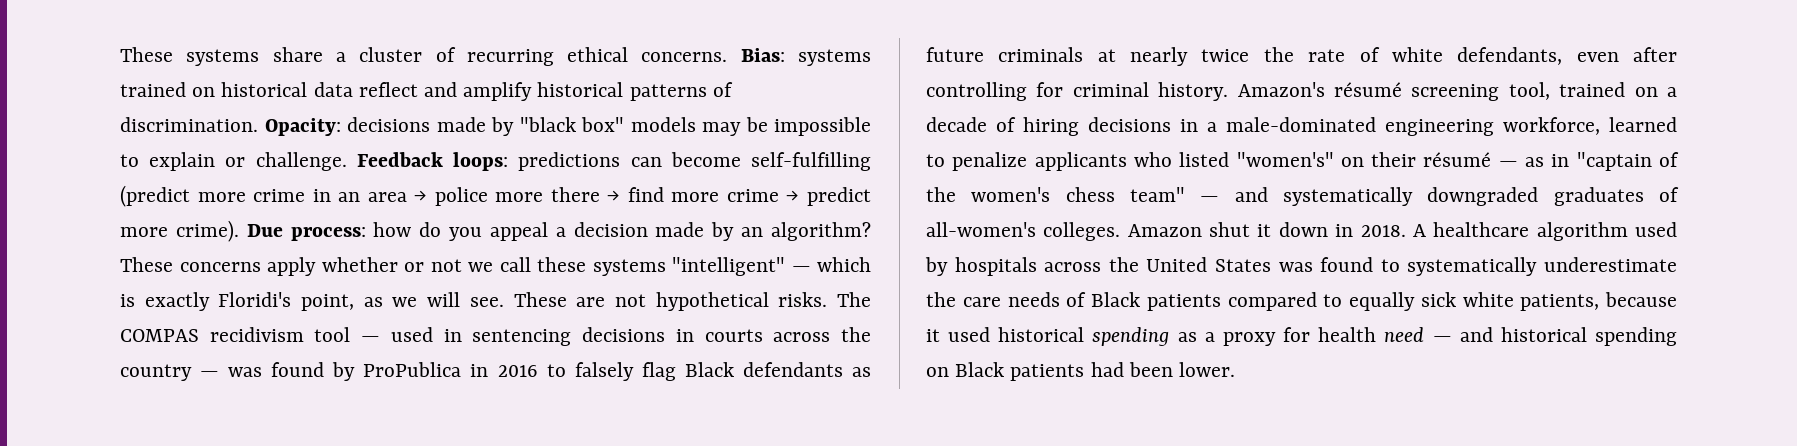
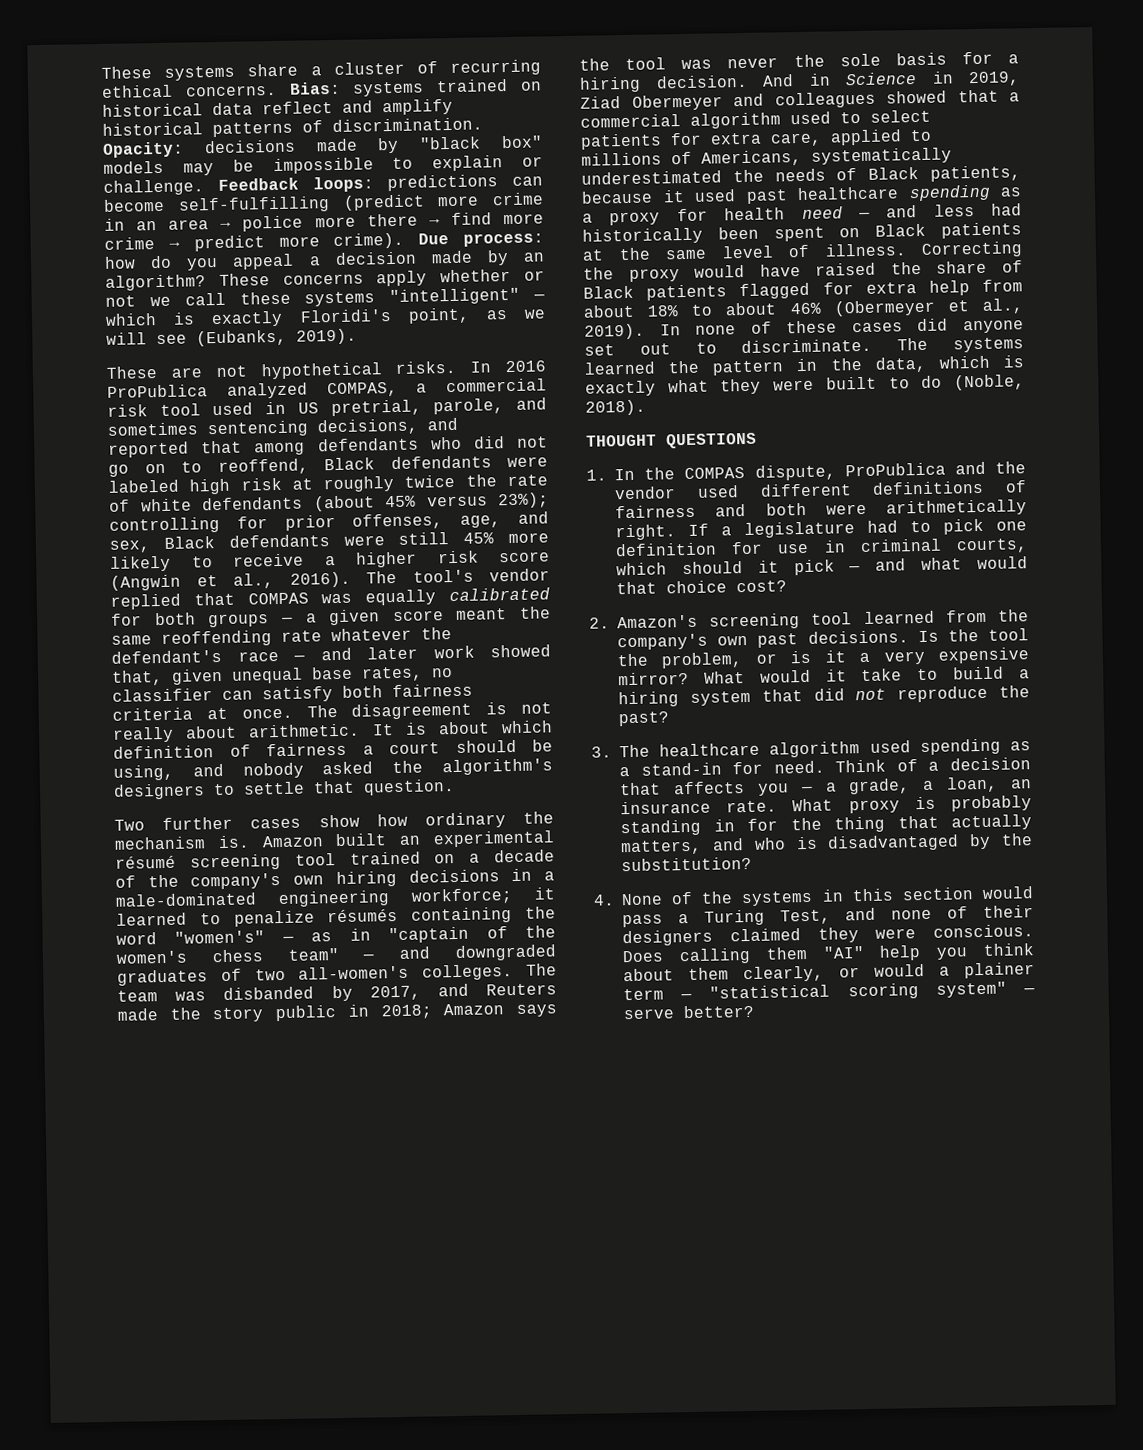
[469,297,504,307] see. -> [156,328,357,347] see (Eubanks, 2019). //
[837,292,871,307] [120,327,872,346] [120,362,872,381] [926,47,1189,66] The COMPAS recidivism tool — used in sentencing decisions in courts across the country — was found by ProPublica in 2016 to falsely flag Black defendants as future criminals at nearly -> [470,360,546,373] [107,378,547,399] [107,397,547,417] [107,417,458,438] [108,436,548,458] [108,455,548,477] [108,475,395,495] In 2016 ProPublica analyzed COMPAS, a commercial risk tool used in US pretrial, parole, and sometimes sentencing decisions, and reported that among defendants who did not go on to reoffend, Black defendants were labeled high risk at roughly
[1457,47,1677,65] [926,82,1325,101] defendants, even after controlling for criminal history. Amazon's -> [202,492,549,512] [109,511,549,534] [109,532,549,553] [110,550,550,572] [110,568,550,591] [110,587,550,610] [111,606,551,628] [111,627,452,647] [111,644,551,664] [112,666,453,686] [112,683,473,703] [112,702,552,721] [112,720,553,743] [113,739,553,759] [113,758,553,781] [113,779,455,800] [114,811,554,831] [114,830,555,850] defendants (about 45% versus 23%); controlling for prior offenses, age, and sex, Black defendants were still 45% more likely to receive a higher risk score (Angwin et al., 2016). The tool's vendor replied that COMPAS was equally calibrated for both groups — a given score meant the same reoffending rate whatever the defendant's race — and later work showed that, given unequal base rates, no classifier can satisfy both fairness criteria at once. The disagreement is not really about arithmetic. It is about which definition of fairness a court should be using, and nobody asked the algorithm's designers to settle that question. // Two further cases show how ordinary the mechanism is. Amazon built an experimental
[1508,82,1550,100] tool, -> [294,853,336,866] tool
(1016, 124) none -> [147,872,325,890] the company's own
[1503,117,1600,135] workforce, -> [411,887,555,905] workforce; it
[1034,152,1492,171] applicants who listed "women's" on their résumé -> [327,906,556,924] [116,930,266,945] résumés containing the word "women's"
[1283,187,1413,206] systematically -> (431, 952) none
(1679, 194) none -> [254,968,286,981] two
[1127,222,1677,241] [925,257,1677,276] [926,292,1514,311] Amazon shut it down in 2018. A healthcare algorithm used by hospitals across the United States was found to systematically underestimate the care needs of Black patients compared to equally sick white -> [526,963,557,976] [117,983,557,1002] [117,1003,557,1023] [579,51,1019,71] [579,71,1020,93] [580,89,1020,111] [580,109,931,129] [580,129,932,150] [581,147,952,167] [581,166,920,185] The team was disbanded by 2017, and Reuters made the story public in 2018; Amazon says the tool was never the sole basis for a hiring decision. And in Science in 2019, Ziad Obermeyer and colleagues showed that a commercial algorithm used to select patients for extra care, applied to millions of Americans, systematically underestimated the needs of Black
[998,327,1085,342] historical -> [745,186,899,204] past healthcare
[1500,327,1677,346] [926,362,1236,381] historical spending on Black patients had been lower. -> [933,203,1022,217] [582,222,1022,245] [582,241,1023,261] [583,260,1023,282] [583,279,1023,301] [583,298,1024,318] [584,318,1024,340] [584,337,1024,356] [584,355,1024,376] [585,374,1025,397] [585,399,646,416] [586,432,757,449] [586,461,1026,481] [614,480,1027,500] [615,499,1027,519] [615,518,1027,541] [615,538,1028,557] [616,556,1028,576] [616,580,787,595] [589,609,1029,630] [617,628,1029,651] [617,647,1029,669] [618,666,1030,686] [618,685,1030,708] [618,711,670,727] [591,738,1031,758] [619,757,1031,777] [620,776,1032,796] [620,795,1032,815] [620,814,1032,837] [620,833,1033,856] [621,856,752,872] [593,886,1034,907] [622,905,1034,928] [622,924,1034,947] [622,943,1035,965] [623,962,1035,983] [623,981,1035,1001] [623,1004,755,1020] less had historically been spent on Black patients at the same level of illness. Correcting the proxy would have raised the share of Black patients flagged for extra help from about 18% to about 46% (Obermeyer et al., 2019). In none of these cases did anyone set out to discriminate. The systems learned the pattern in the data, which is exactly what they were built to do (Noble, 2018). // THOUGHT QUESTIONS // 1. In the COMPAS dispute, ProPublica and the vendor used different definitions of fairness and both were arithmetically right. If a legislature had to pick one definition for use in criminal courts, which should it pick — and what would that choice cost? // 2. Amazon's screening tool learned from the company's own past decisions. Is the tool the problem, or is it a very expensive mirror? What would it take to build a hiring system that did not reproduce the past? // 3. The healthcare algorithm used spending as a stand-in for need. Think of a decision that affects you — a grade, a loan, an insurance rate. What proxy is probably standing in for the thing that actually matters, and who is disadvantaged by the substitution? // 4. None of the systems in this section would pass a Turing Test, and none of their designers claimed they were conscious. Does calling them "AI" help you think about them clearly, or would a plainer term — "statistical scoring system" — serve better?

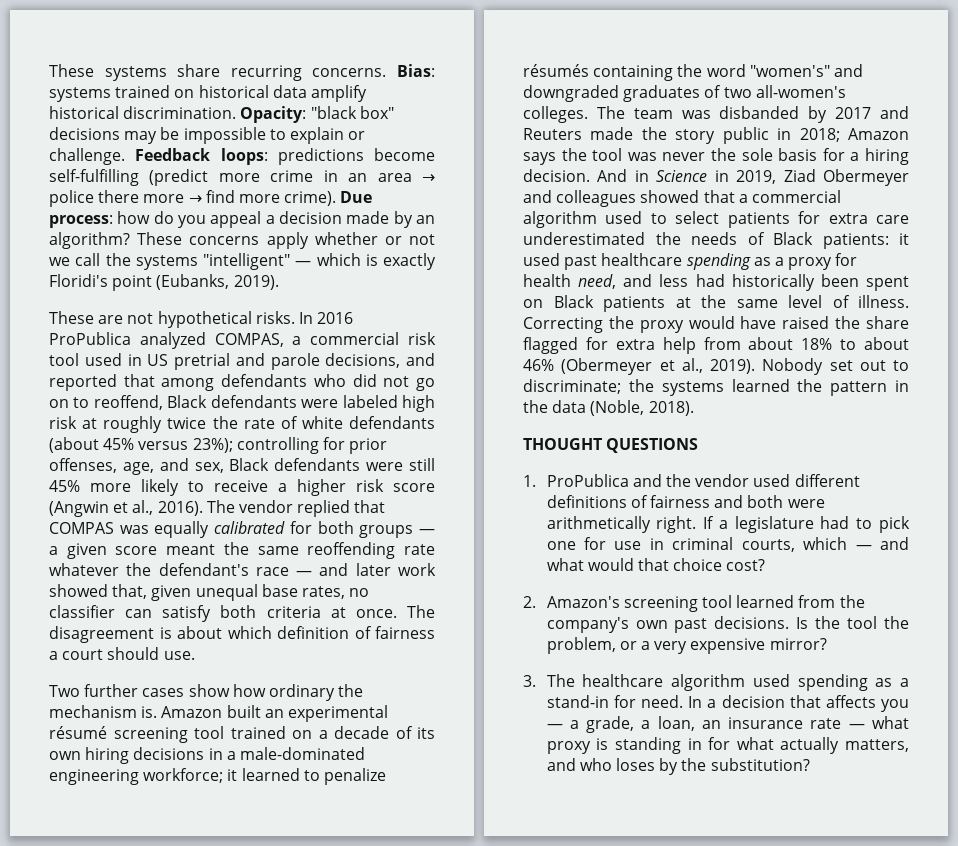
[310,59,541,76] [102,84,173,98] a cluster of recurring ethical -> [230,65,302,81] recurring
[262,98,453,116] [102,117,483,138] [102,137,400,158] reflect and amplify historical patterns of discrimination. Opacity: decisions made by -> [310,85,367,102] [49,106,307,123] amplify historical discrimination. Opacity:
[103,160,164,174] models -> [49,127,120,140] decisions
[512,176,543,186] can -> (364, 156) none
[314,213,418,228] more there -> [98,190,185,203] there more
[104,235,320,252] crime → predict more -> (280, 198) none
[239,291,291,305] these -> [105,253,131,266] the
[407,307,546,324] [106,332,187,345] point, as we will see -> [112,275,153,291] point
[330,397,547,417] [107,420,309,438] pretrial, parole, and sometimes sentencing -> [174,353,320,370] pretrial and parole
[412,569,474,583] tool's -> (235, 506) none
[392,683,473,698] fairness -> (257, 611) none
[521,702,552,714] [112,722,427,743] not really about arithmetic. It is -> (172, 633) none
[532,739,553,752] [113,758,553,781] [113,779,455,800] be using, and nobody asked the algorithm's designers to settle that question. -> [163,651,195,660] use.
[147,872,282,890] the company's -> [417,727,435,739] its
[281,925,557,944] [116,948,375,964] — as in "captain of the women's chess team" — -> (830, 71) none
[369,985,421,1001] 2017, -> [835,107,872,119] 2017
[770,129,932,147] [581,147,952,167] care, applied to millions of Americans, systematically -> [876,215,909,224] care
[930,165,1021,182] [581,190,653,204] patients, because -> [822,233,889,249] patients:
[801,206,870,219] need — -> [578,274,617,289] need,
[1002,260,1023,273] [583,284,728,301] of Black patients -> (909, 322) none
[659,318,1024,336] In none of these cases did anyone -> [762,358,824,375] Nobody
[741,337,929,354] discriminate. The -> [523,379,654,394] discriminate; the
[874,355,1024,373] [585,375,943,397] data, which is exactly what they were built to do -> [552,400,587,413] data
[614,464,836,481] In the COMPAS dispute, -> (536, 481) none
[615,542,717,557] definition -> (576, 545) none
[681,559,835,576] should it pick -> (848, 543) none
[790,650,846,664] is it -> (637, 645) none
[703,666,1030,684] [618,685,1030,708] [618,711,670,727] What would it take to build a hiring system that did not reproduce the past? -> (827, 644) none
[835,759,918,773] Think of -> [688,696,703,708] In
[726,798,834,813] rate. What -> [810,716,909,729] rate — what
[951,795,1032,812] probably -> (609, 744) none
[790,815,939,833] the thing that -> [736,737,774,750] what
[795,834,960,852] is disadvantaged -> [616,758,656,771] loses
[593,886,1034,907] [622,905,1034,928] [622,924,1034,947] [622,943,1035,965] [623,962,1035,983] [623,981,1035,1001] [623,1004,755,1020] // 4. None of the systems in this section would pass a Turing Test, and none of their designers claimed they were conscious. Does calling them "AI" help you think about them clearly, or would a plainer term — "statistical scoring system" — serve better? -> (810, 764) none

